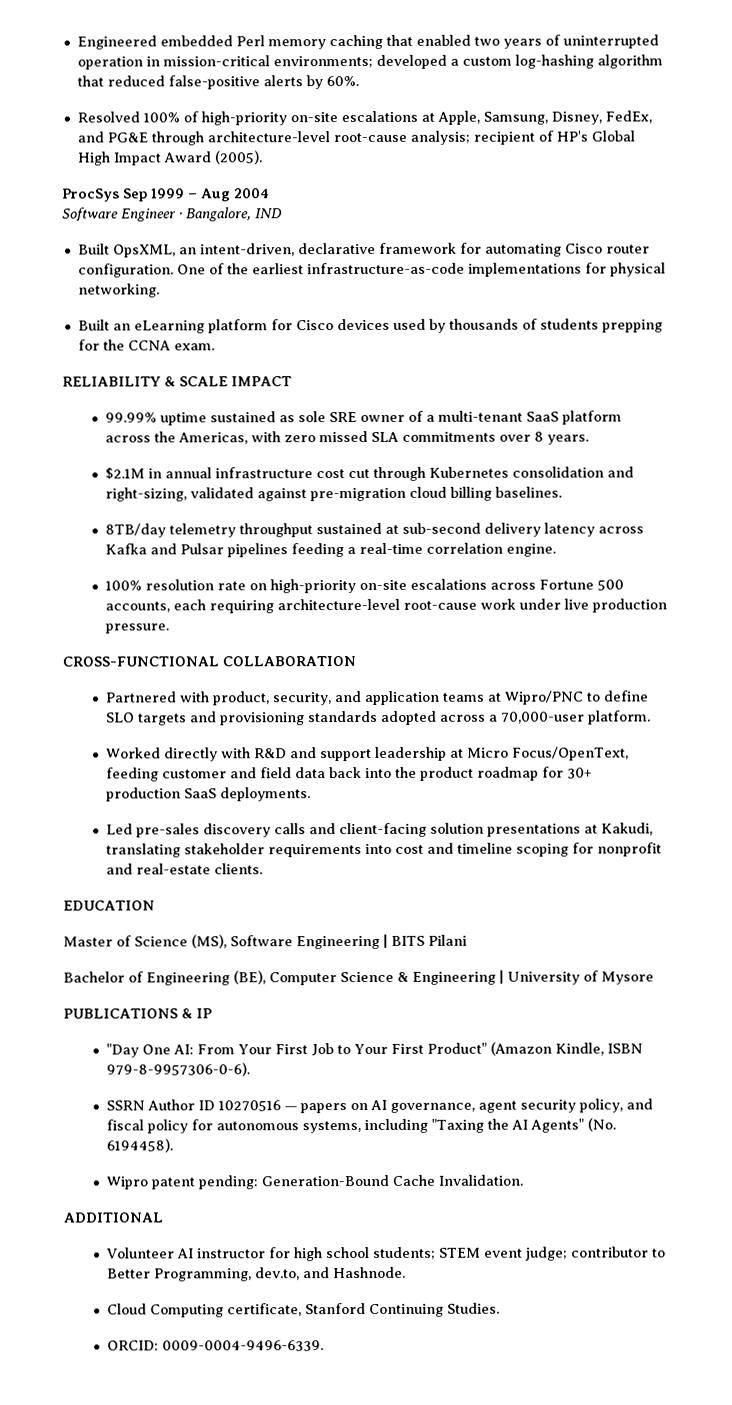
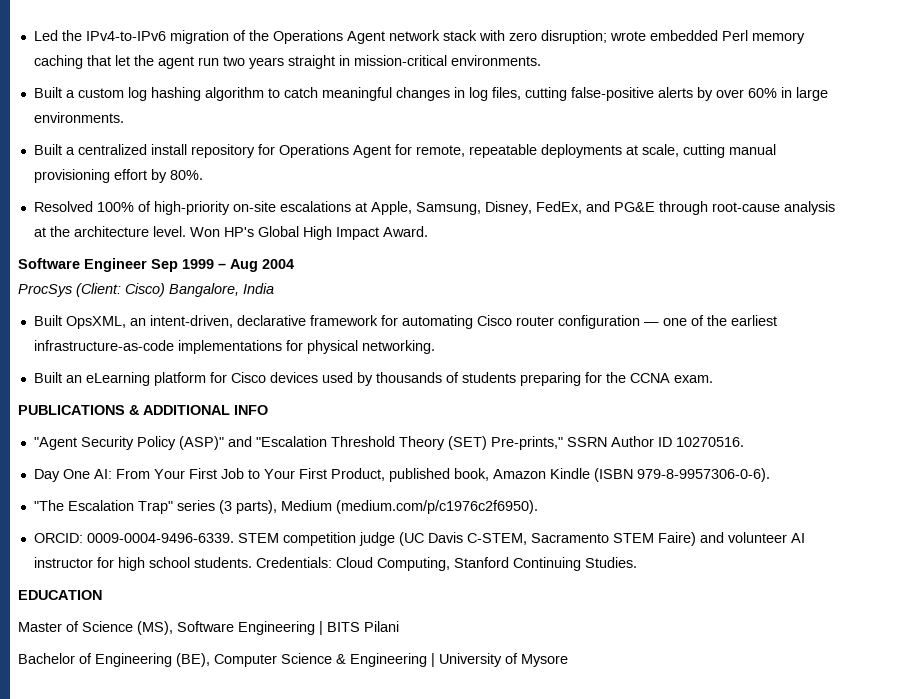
[76,35,157,50] Engineered -> [33,30,646,44] Led the IPv4-to-IPv6 migration of the Operations Agent network stack with zero disruption; wrote
[415,34,659,49] [76,54,663,70] [76,75,359,90] enabled two years of uninterrupted operation in mission-critical environments; developed a custom log-hashing algorithm that reduced false-positive alerts by 60%. -> [114,55,541,69] [33,87,828,101] [33,112,124,123] [33,144,776,158] [33,169,203,183] let the agent run two years straight in mission-critical environments. // Built a custom log hashing algorithm to catch meaningful changes in log files, cutting false-positive alerts by over 60% in large environments. // Built a centralized install repository for Operations Agent for remote, repeatable deployments at scale, cutting manual provisioning effort by 80%.
[206,130,554,145] architecture-level root-cause analysis; recipient of -> [711,201,835,215] [33,226,220,237] root-cause analysis at the architecture level. Won
[162,150,262,165] [62,188,120,202] Award (2005). // ProcSys -> [382,226,428,237] [18,258,147,272] Award. // Software Engineer
[62,207,283,222] Software Engineer · Bangalore, IND -> [18,283,274,297] ProcSys (Client: Cisco) Bangalore, India
[77,263,206,278] configuration. One -> [557,315,687,329] configuration — one
[601,319,663,333] prepping -> [519,372,581,386] preparing
[62,376,292,387] [105,410,623,426] [105,430,590,445] [105,466,635,481] [105,486,563,502] [105,522,645,538] [105,542,557,558] [105,578,625,594] [105,598,668,614] [105,623,170,634] [62,656,356,667] [105,690,649,706] [106,710,652,726] [106,746,630,762] [106,766,593,782] [106,787,312,802] [106,822,654,838] [106,842,663,858] [106,863,264,875] RELIABILITY & SCALE IMPACT // 99.99% uptime sustained as sole SRE owner of a multi-tenant SaaS platform across the Americas, with zero missed SLA commitments over 8 years. // $2.1M in annual infrastructure cost cut through Kubernetes consolidation and right-sizing, validated against pre-migration cloud billing baselines. // 8TB/day telemetry throughput sustained at sub-second delivery latency across Kafka and Pulsar pipelines feeding a real-time correlation engine. // 100% resolution rate on high-priority on-site escalations across Fortune 500 accounts, each requiring architecture-level root-cause work under live production pressure. // CROSS-FUNCTIONAL COLLABORATION // Partnered with product, security, and application teams at Wipro/PNC to define SLO targets and provisioning standards adopted across a 70,000-user platform. // Worked directly with R&D and support leadership at Micro Focus/OpenText, feeding customer and field data back into the product roadmap for 30+ production SaaS deployments. // Led pre-sales discovery calls and client-facing solution presentations at Kakudi, translating stakeholder requirements into cost and timeline scoping for nonprofit and real-estate clients. -> [18,405,268,415] [33,436,744,450] [33,468,770,482] [33,500,538,514] [33,532,805,546] [33,557,637,571] PUBLICATIONS & ADDITIONAL INFO // "Agent Security Policy (ASP)" and "Escalation Threshold Theory (SET) Pre-prints," SSRN Author ID 10270516. // Day One AI: From Your First Job to Your First Product, published book, Amazon Kindle (ISBN 979-8-9957306-0-6). // "The Escalation Trap" series (3 parts), Medium (medium.com/p/c1976c2f6950). // ORCID: 0009-0004-9496-6339. STEM competition judge (UC Davis C-STEM, Sacramento STEM Faire) and volunteer AI instructor for high school students. Credentials: Cloud Computing, Stanford Continuing Studies.
[63,1008,212,1019] [106,1041,644,1058] [106,1062,251,1077] [106,1098,654,1114] [106,1117,617,1134] [106,1138,174,1153] [106,1174,524,1190] [63,1212,163,1223] [106,1246,667,1262] [107,1266,407,1282] [107,1302,501,1318] [107,1340,325,1352] // PUBLICATIONS & IP // "Day One AI: From Your First Job to Your First Product" (Amazon Kindle, ISBN 979-8-9957306-0-6). // SSRN Author ID 10270516 — papers on AI governance, agent security policy, and fiscal policy for autonomous systems, including "Taxing the AI Agents" (No. 6194458). // Wipro patent pending: Generation-Bound Cache Invalidation. // ADDITIONAL // Volunteer AI instructor for high school students; STEM event judge; contributor to Better Programming, dev.to, and Hashnode. // Cloud Computing certificate, Stanford Continuing Studies. // ORCID: 0009-0004-9496-6339. -> (568, 660) none

